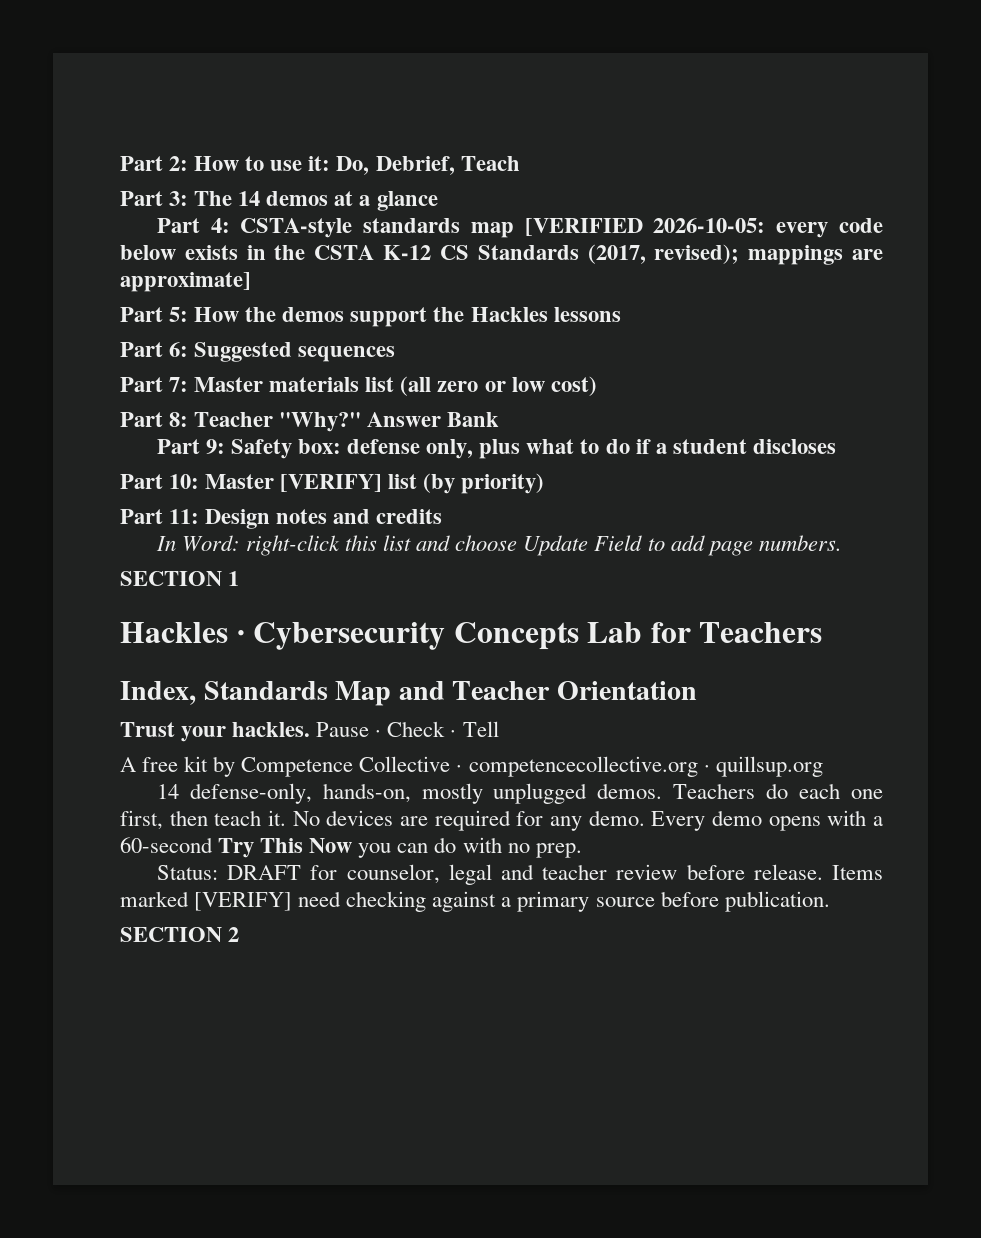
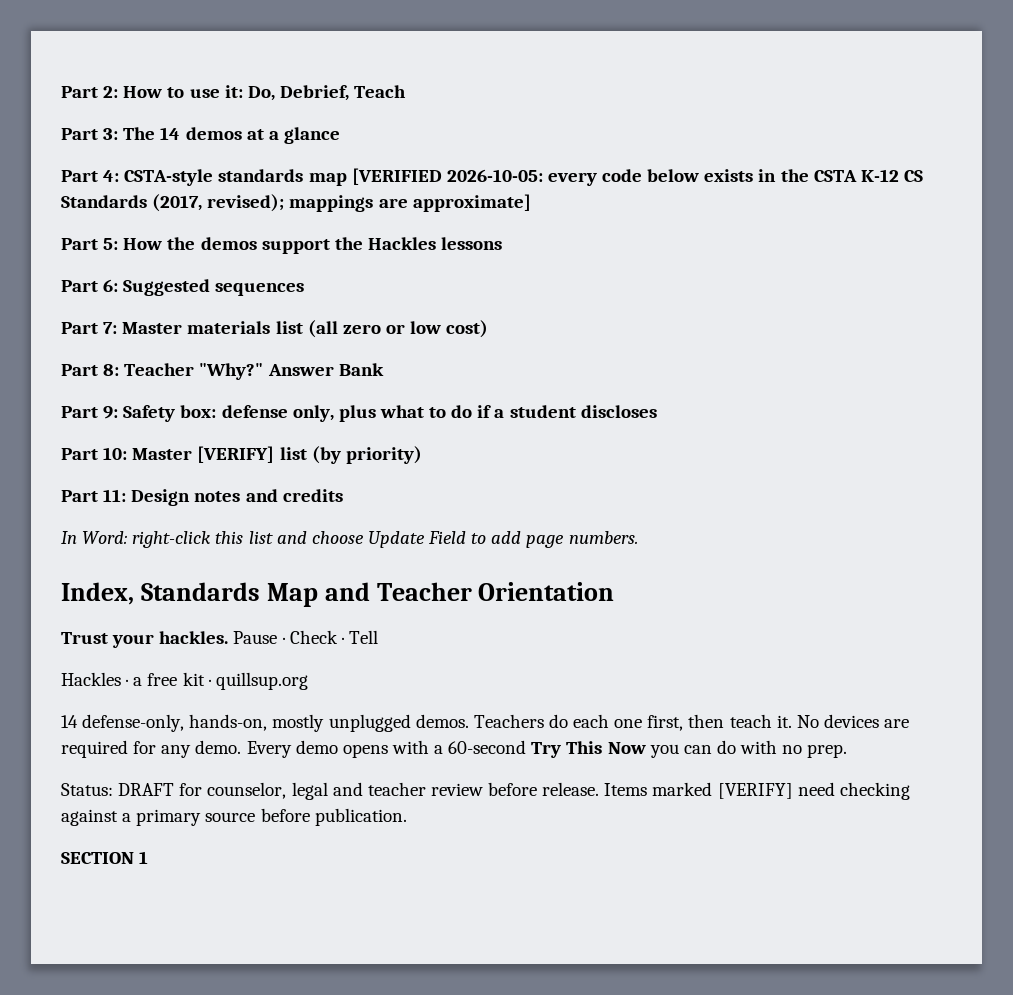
[120,571,240,586] [120,622,823,650] // SECTION 1 // Hackles · Cybersecurity Concepts Lab for Teachers -> (638, 537) none
[120,756,698,777] A free kit by Competence Collective · competencecollective.org -> [61,672,205,686] Hackles · a free kit
[228,927,240,942] 2 -> [139,851,149,864] 1

